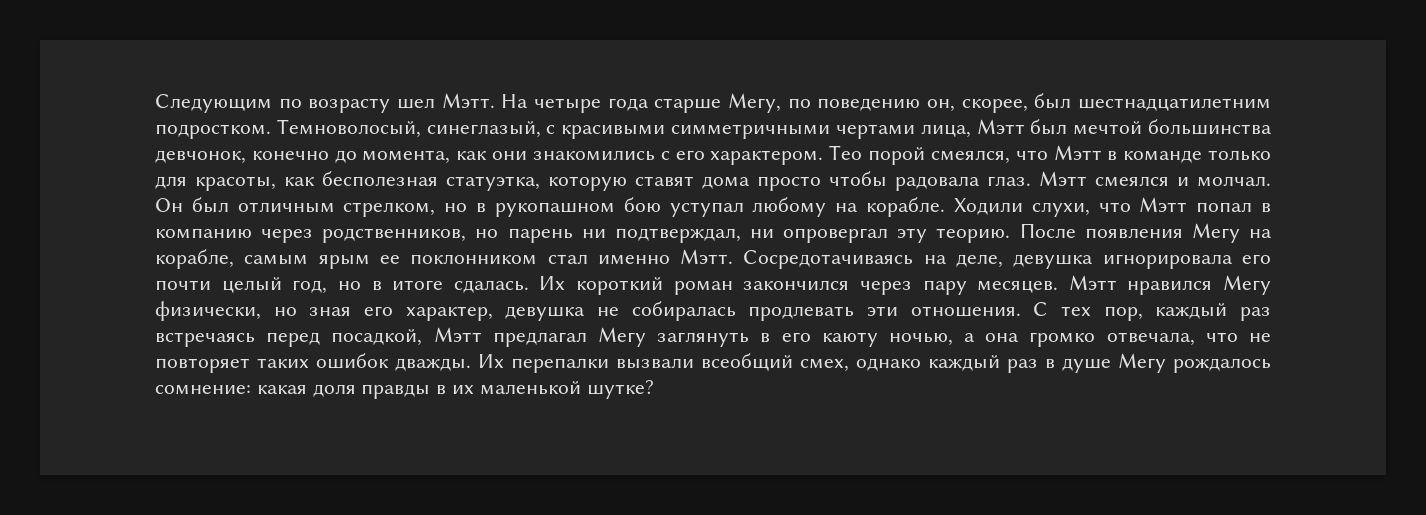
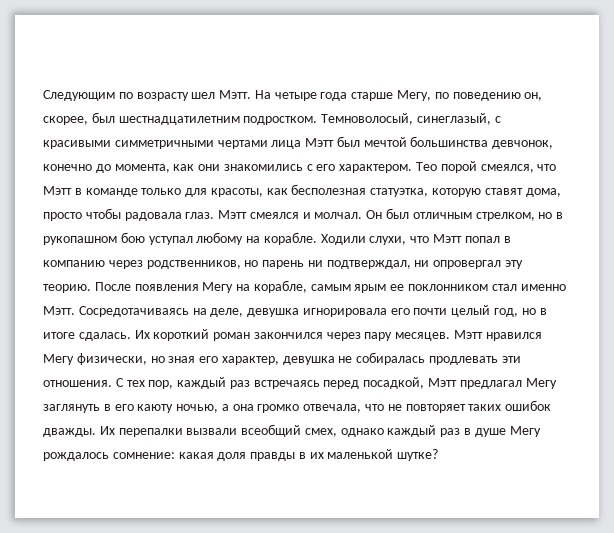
[920,124,971,138] лица, -> [271,140,302,149] лица
[702,176,750,189] дома -> [525,188,561,197] дома,

